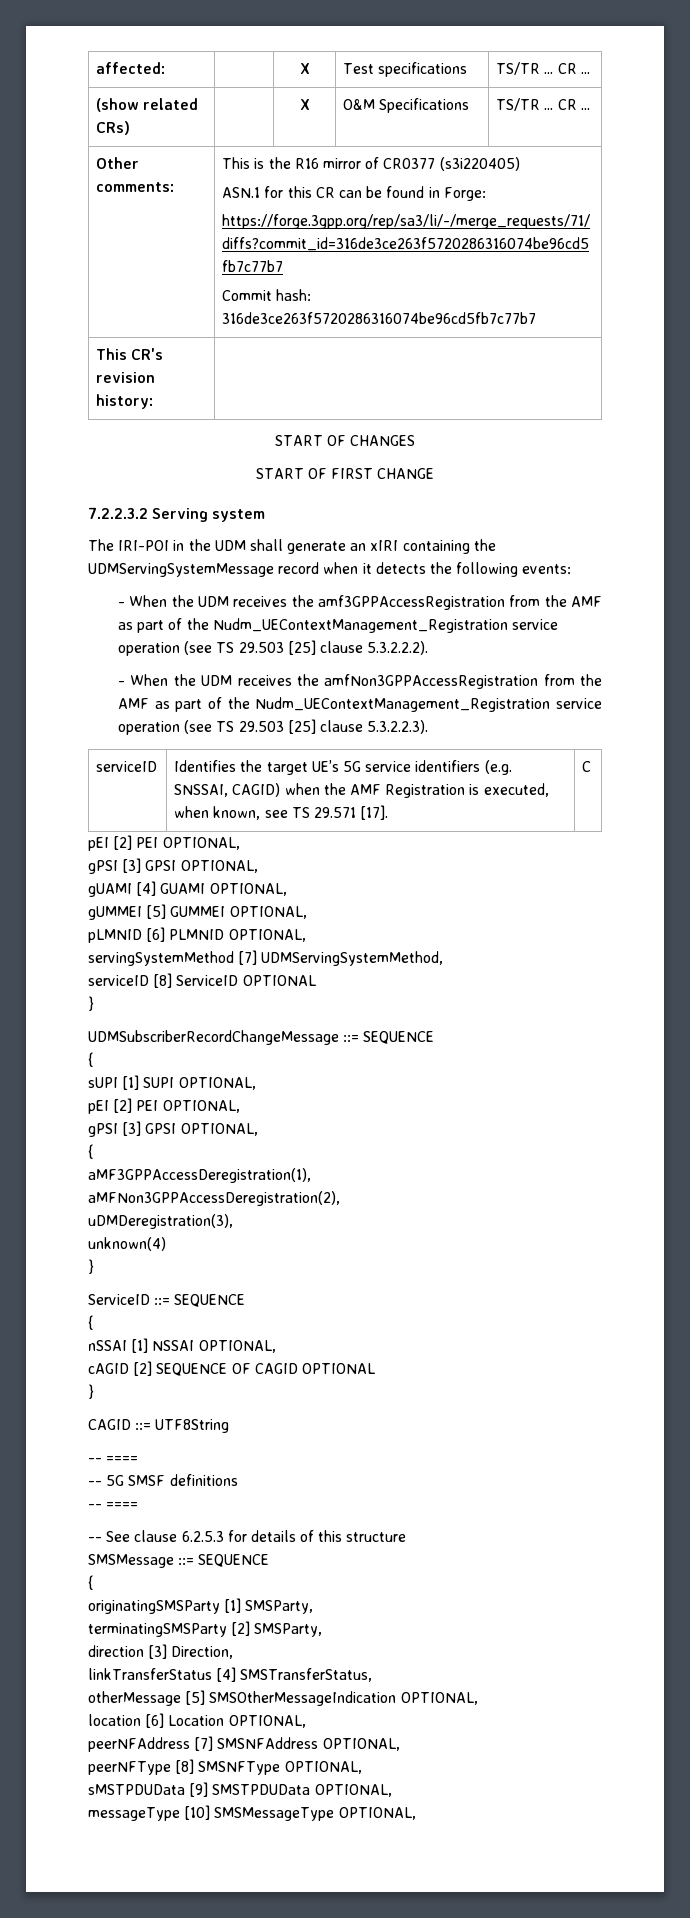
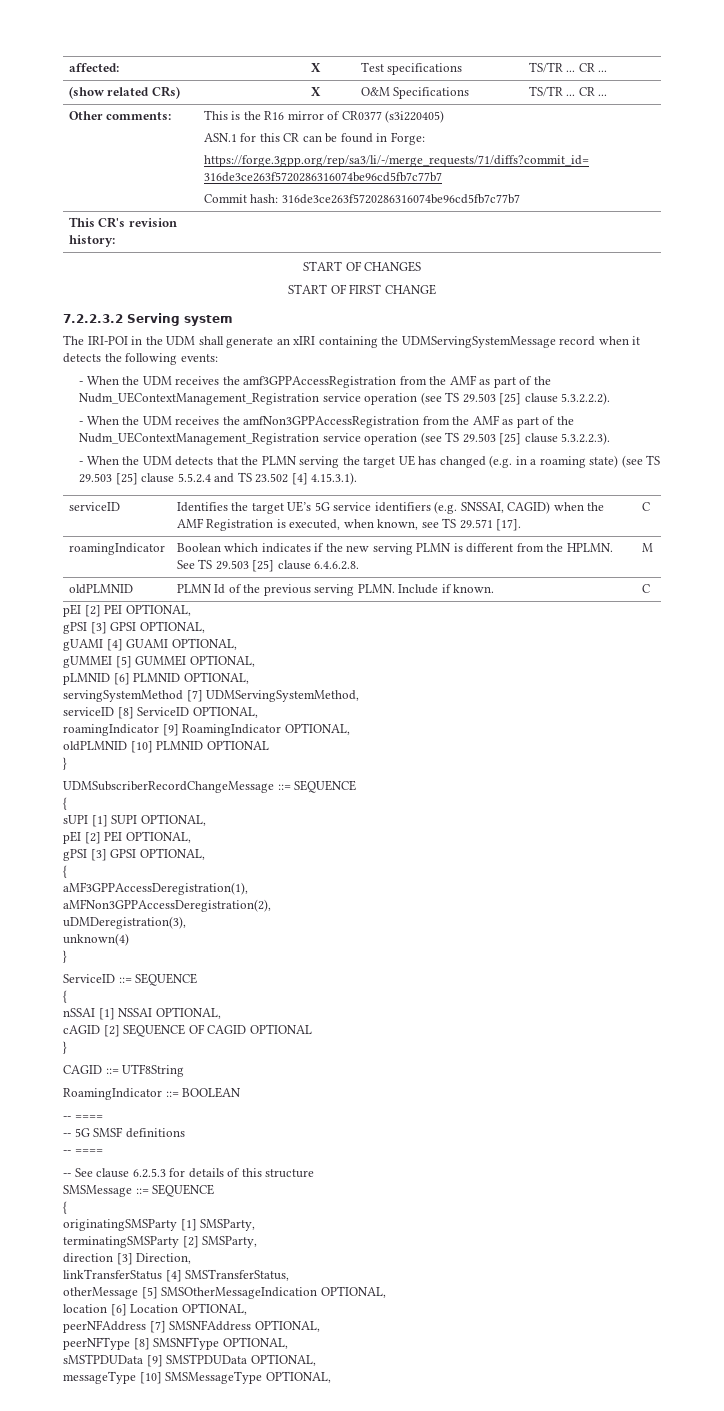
(429, 727) none -> [79,455,661,468] [79,472,358,485] // - When the UDM detects that the PLMN serving the target UE has changed (e.g. in a roaming state) (see TS 29.503 [25] clause 5.5.2.4 and TS 23.502 [4] 4.15.3.1).
(592, 766) none -> [68,543,165,555] [176,543,613,555] [176,559,360,572] [641,543,653,552] [68,584,133,594] [176,584,495,596] [641,584,650,593] // roamingIndicator | Boolean which indicates if the new serving PLMN is different from the HPLMN. See TS 29.503 [25] clause 6.4.6.2.8. | M // oldPLMNID | PLMN Id of the previous serving PLMN. Include if known. | C
(239, 980) none -> [192,706,258,718] [63,723,350,736] [63,741,204,753] OPTIONAL, // roamingIndicator [9] RoamingIndicator OPTIONAL, // oldPLMNID [10] PLMNID
(230, 1426) none -> [63,1087,242,1100] // RoamingIndicator ::= BOOLEAN

